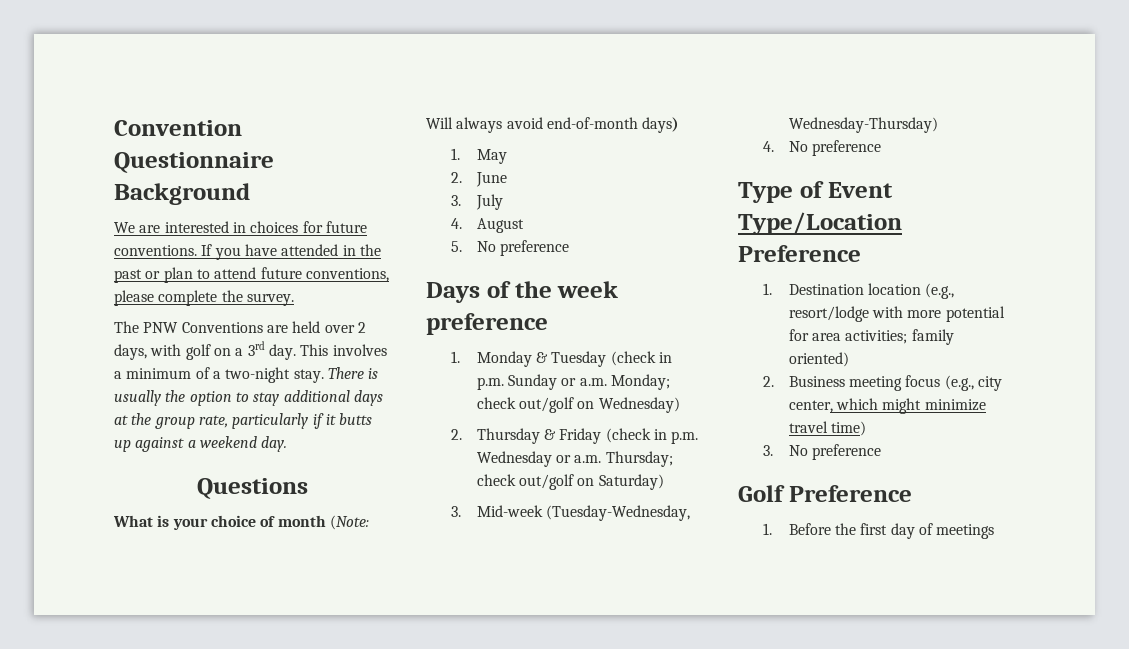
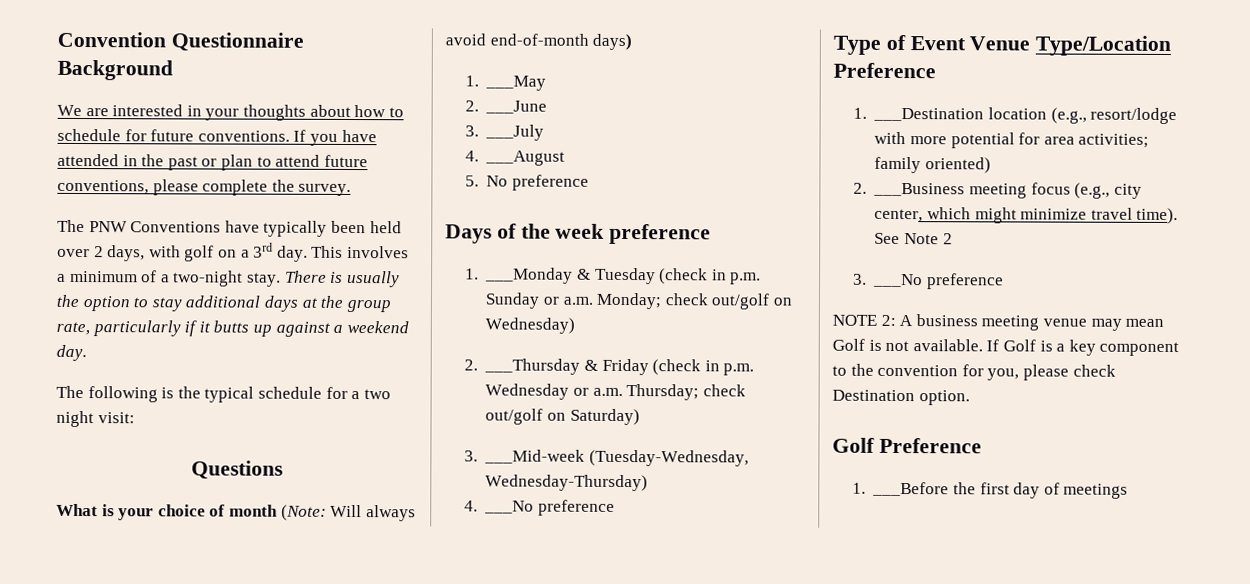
[250,221,299,233] choices -> [205,104,404,121] [57,128,121,142] your thoughts about how to schedule
[266,325,288,333] are -> [224,220,366,237] have typically been
(288, 444) none -> [56,385,391,403] [56,410,135,428] // The following is the typical schedule for a two night visit:
[476,149,507,164] [451,172,507,187] [451,194,503,210] [451,218,524,233] May // 2. June // 3. July // 4. August -> [485,75,547,91] [464,100,548,114] [464,124,545,141] [464,150,566,166] ___May // 2. ___June // 3. ___July // 4. ___August
[476,351,532,367] Monday -> [485,267,574,284] ___Monday
[476,428,540,444] Thursday -> [484,358,581,375] ___Thursday
[476,505,543,517] Mid-week -> [484,449,586,464] ___Mid-week
[788,141,808,152] No -> [484,500,535,514] ___No
(893, 190) none -> [969,36,1031,51] Venue
[788,284,864,295] Destination -> [873,107,985,122] ___Destination
[788,376,845,387] Business -> [873,182,966,197] ___Business
[831,421,867,436] [763,444,882,460] time) // 3. No preference -> [1136,207,1179,225] [874,232,953,245] [852,273,1005,290] [832,314,1165,331] [832,338,1180,357] [832,363,1116,381] [832,389,970,406] time). See Note 2 // 3. ___No preference // NOTE 2: A business meeting venue may mean Golf is not available. If Golf is a key component to the convention for you, please check Destination option.
[788,523,831,535] Before -> [872,481,950,497] ___Before

